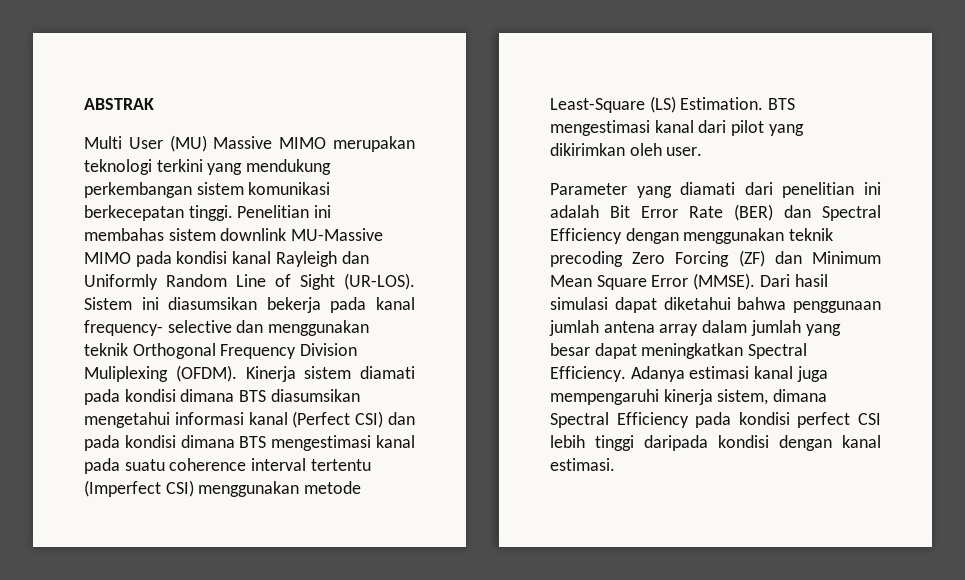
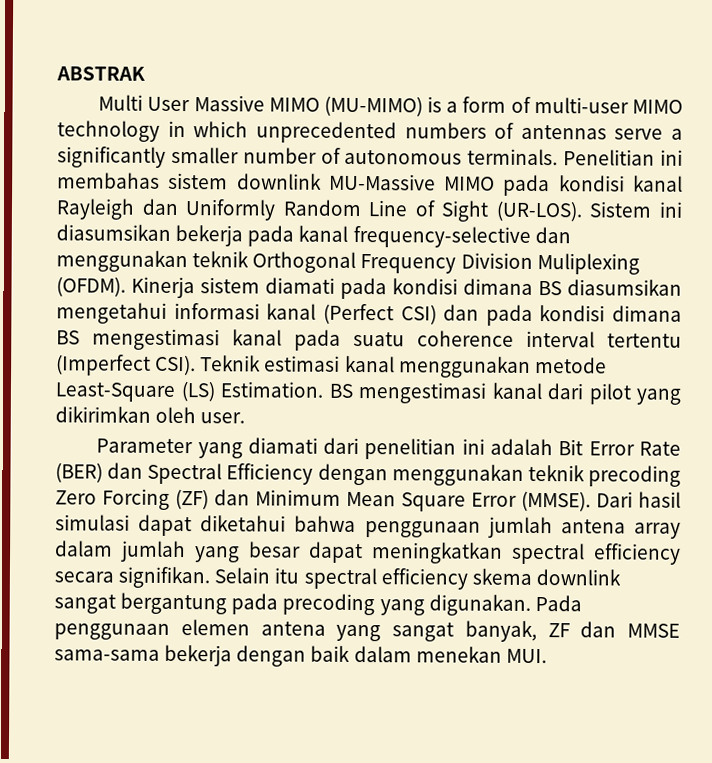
[169,135,207,152] (MU) -> (191, 104) none
[333,136,415,152] [84,159,332,175] [84,182,331,198] [84,205,233,221] merupakan teknologi terkini yang mendukung perkembangan sistem komunikasi berkecepatan tinggi. -> [323,95,683,117] [57,120,683,144] [57,146,559,168] (MU-MIMO) is a form of multi-user MIMO technology in which unprecedented numbers of antennas serve a significantly smaller number of autonomous terminals.
[84,320,232,336] frequency- selective -> [352,225,531,248] frequency-selective
[239,390,267,402] BTS -> [538,281,562,296] BS
[239,436,267,448] BTS -> [56,330,80,345] BS
[165,480,194,497] CSI) -> [155,354,395,376] CSI). Teknik estimasi kanal
[768,98,796,110] BTS -> [328,383,353,398] BS
[748,343,808,359] [550,366,828,382] [550,389,828,405] [550,412,881,428] [550,435,881,451] [550,458,615,471] Spectral Efficiency. Adanya estimasi kanal juga mempengaruhi kinerja sistem, dimana Spectral Efficiency pada kondisi perfect CSI lebih tinggi daripada kondisi dengan kanal estimasi. -> [511,542,681,565] [54,566,621,590] [54,592,582,616] [54,619,680,643] [54,644,547,667] spectral efficiency secara signifikan. Selain itu spectral efficiency skema downlink sangat bergantung pada precoding yang digunakan. Pada penggunaan elemen antena yang sangat banyak, ZF dan MMSE sama-sama bekerja dengan baik dalam menekan MUI.

